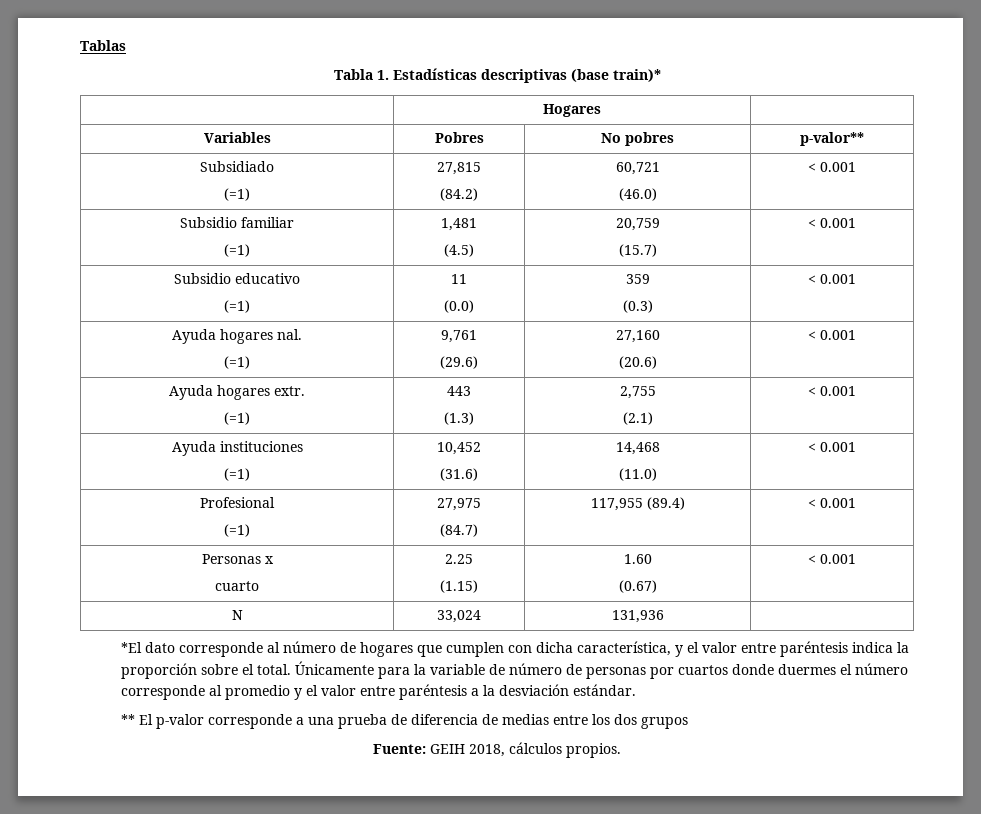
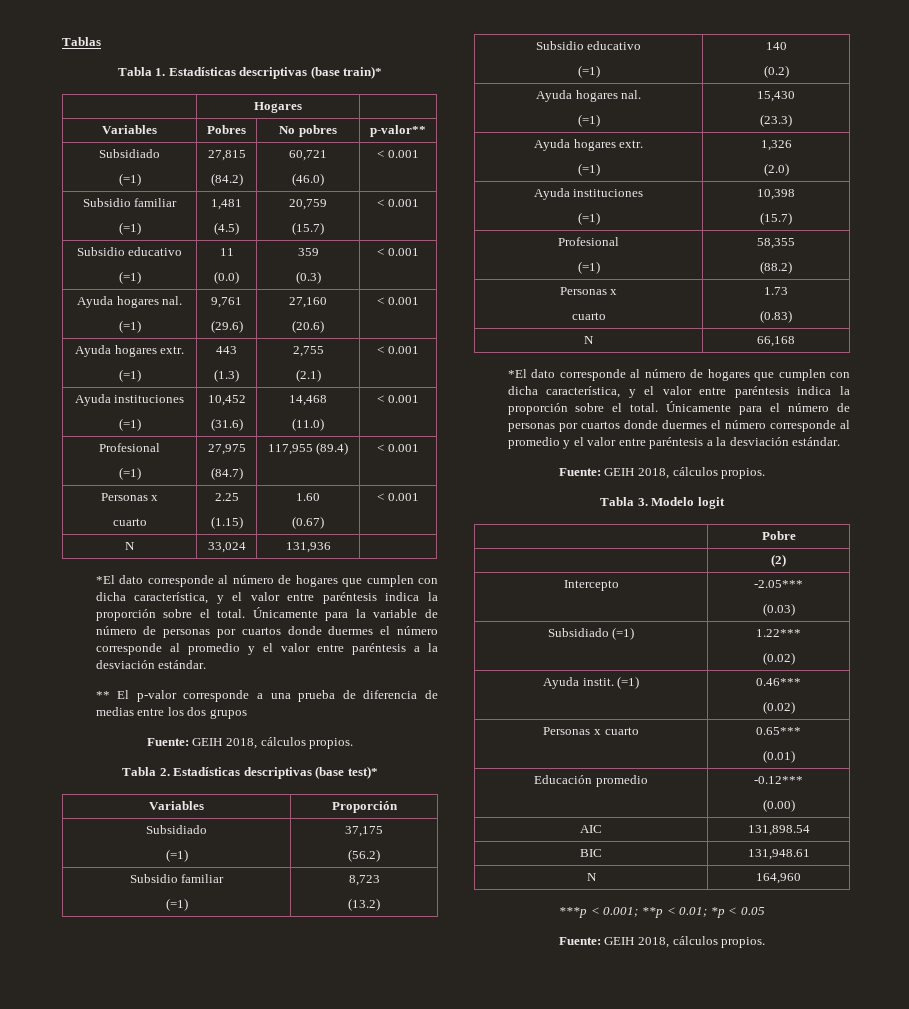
(621, 750) none -> [122,766,378,779] [149,801,204,810] [331,801,398,813] [146,825,207,834] [165,849,188,862] [345,826,383,837] [348,849,380,862] [129,874,225,883] [165,898,188,911] [348,875,380,886] [348,898,380,911] [535,41,642,50] [577,65,600,78] [765,42,787,50] [763,65,789,78] [535,90,642,102] [577,114,600,127] [757,91,795,102] [760,114,792,127] [533,139,644,151] [577,163,600,176] [760,140,792,151] [763,163,789,176] [533,188,644,200] [577,212,600,225] [757,189,795,200] [760,212,792,225] [558,237,619,246] [577,261,600,274] [757,238,795,249] [760,261,792,274] [559,287,618,295] [571,312,606,320] [764,287,788,295] [760,310,792,323] [584,336,594,344] [757,336,795,347] [507,369,850,381] [507,386,850,398] [507,401,850,415] [507,420,850,432] [507,437,841,449] [558,467,766,479] [600,497,725,509] [761,531,796,540] [771,554,786,567] [563,580,619,591] [754,580,803,588] [762,603,795,616] [547,627,635,640] [756,629,801,637] [762,652,795,665] [542,676,640,689] [756,678,801,686] [762,701,795,714] [543,727,639,735] [756,727,801,735] [762,750,795,763] [534,775,648,787] [754,776,803,784] [762,799,795,812] [580,825,602,833] [747,825,810,836] [580,849,602,857] [747,849,810,860] [586,873,597,881] [756,873,801,884] [559,907,765,918] [558,936,766,948] // Tabla 2. Estadísticas descriptivas (base test)* // Variables | Proporción // Subsidiado // (=1) | 37,175 // (56.2) // Subsidio familiar // (=1) | 8,723 // (13.2) // Subsidio educativo // (=1) | 140 // (0.2) // Ayuda hogares nal. // (=1) | 15,430 // (23.3) // Ayuda hogares extr. // (=1) | 1,326 // (2.0) // Ayuda instituciones // (=1) | 10,398 // (15.7) // Profesional // (=1) | 58,355 // (88.2) // Personas x // cuarto | 1.73 // (0.83) // N | 66,168 // *El dato corresponde al número de hogares que cumplen con dicha característica, y el valor entre paréntesis indica la proporción sobre el total. Únicamente para el número de personas por cuartos donde duermes el número corresponde al promedio y el valor entre paréntesis a la desviación estándar. // Fuente: GEIH 2018, cálculos propios. // Tabla 3. Modelo logit // | Pobre // | (2) // Intercepto | -2.05*** // (0.03) // Subsidiado (=1) | 1.22*** // (0.02) // Ayuda instit. (=1) | 0.46*** // (0.02) // Personas x cuarto | 0.65*** // (0.01) // Educación promedio | -0.12*** // (0.00) // AIC | 131,898.54 // BIC | 131,948.61 // N | 164,960 // ***p < 0.001; **p < 0.01; *p < 0.05 // Fuente: GEIH 2018, cálculos propios.

